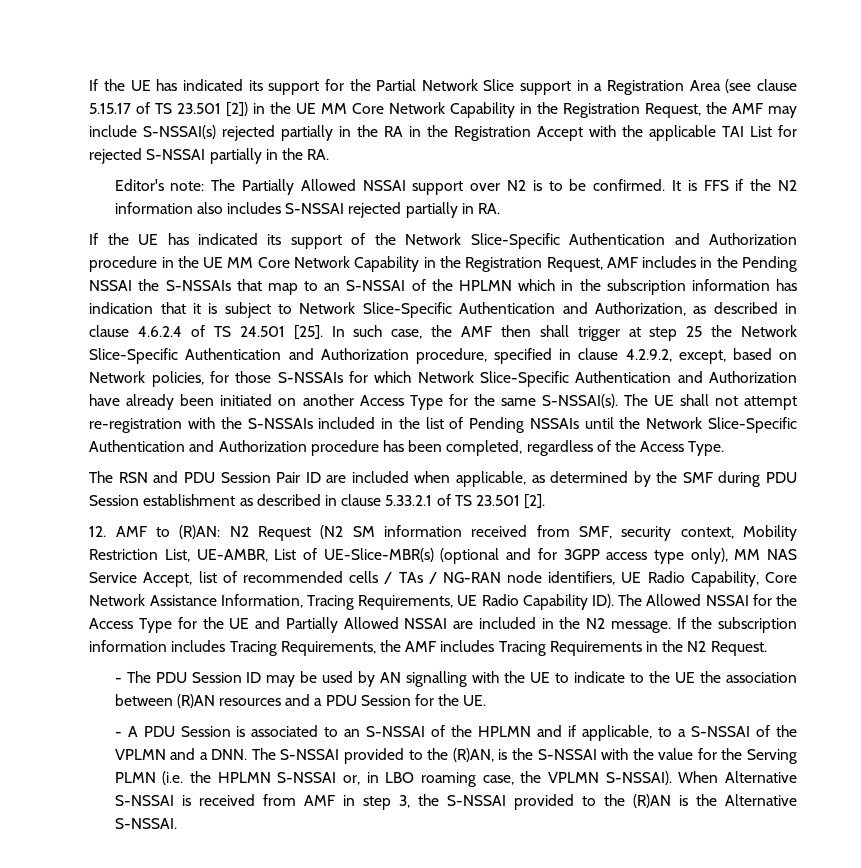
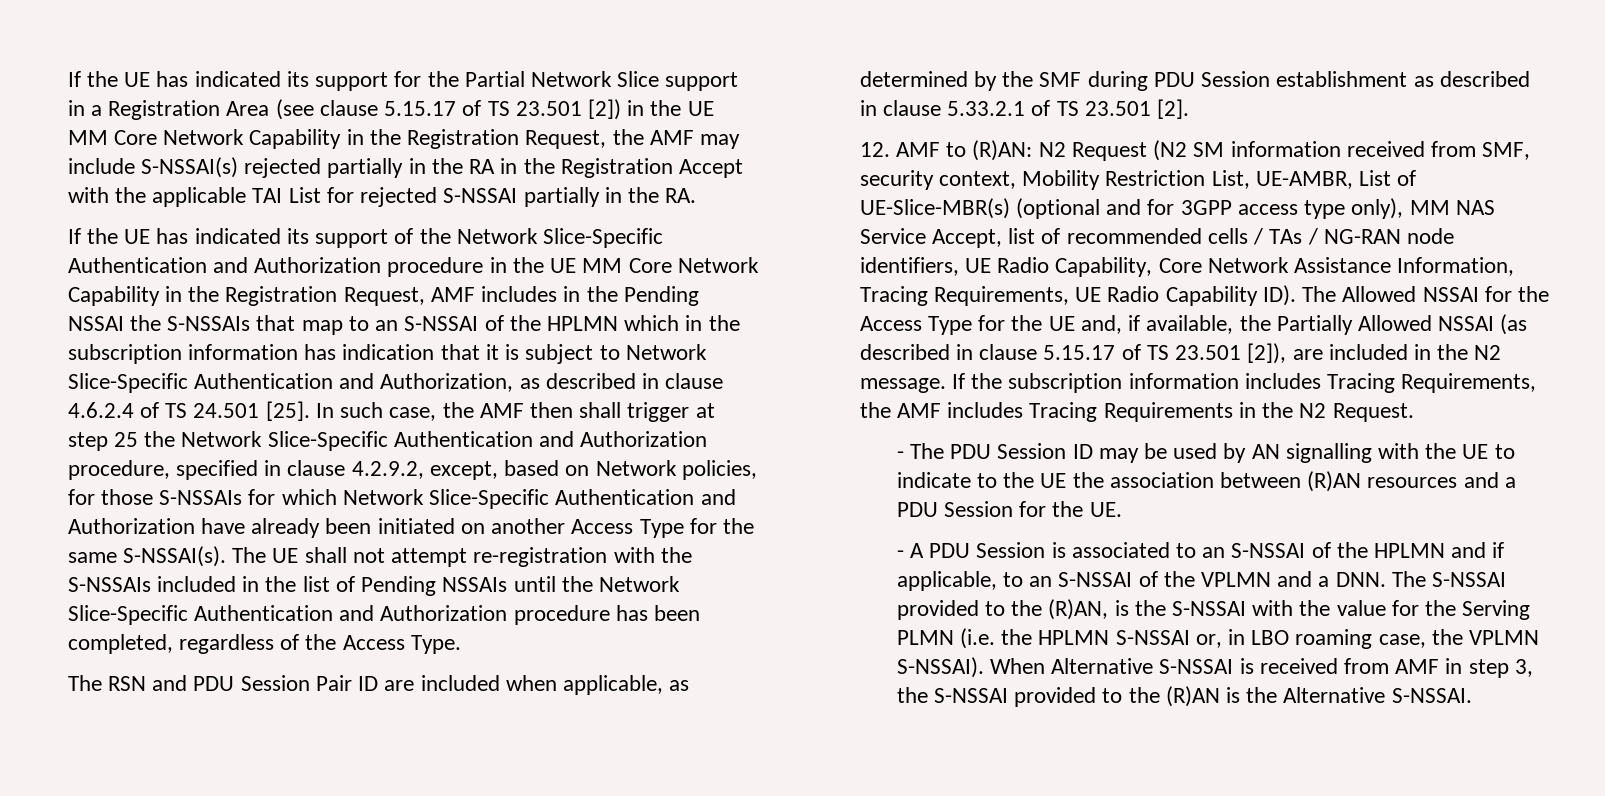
[114,179,798,195] [114,202,500,218] // Editor's note: The Partially Allowed NSSAI support over N2 is to be confirmed. It is FFS if the N2 information also includes S-NSSAI rejected partially in RA. -> (697, 195) none
[255,617,448,633] and Partially Allowed NSSAI -> [1080,314,1528,335] [859,343,1287,364] and, if available, the Partially Allowed NSSAI (as described in clause 5.15.17 of TS 23.501 [2]),
[678,729,687,737] a -> [1029,576,1053,587] an

